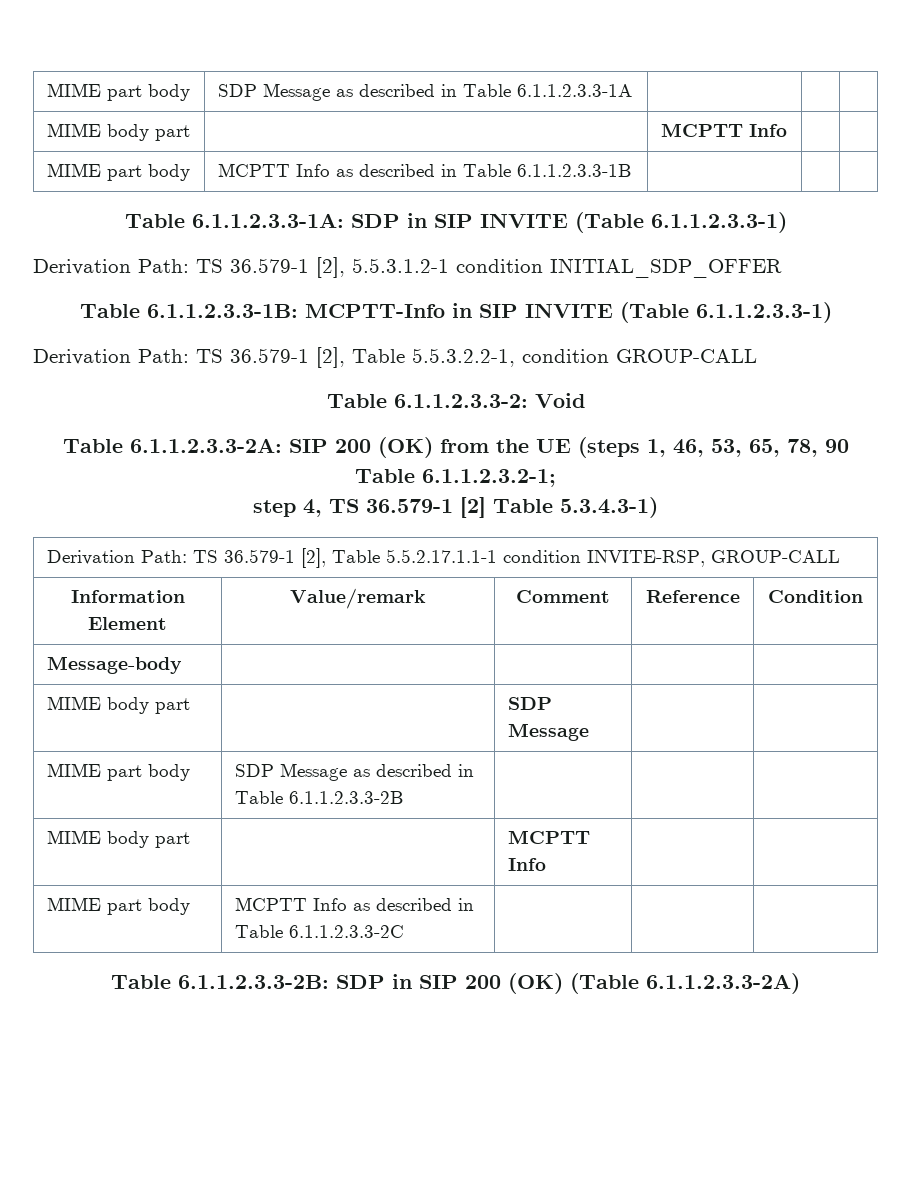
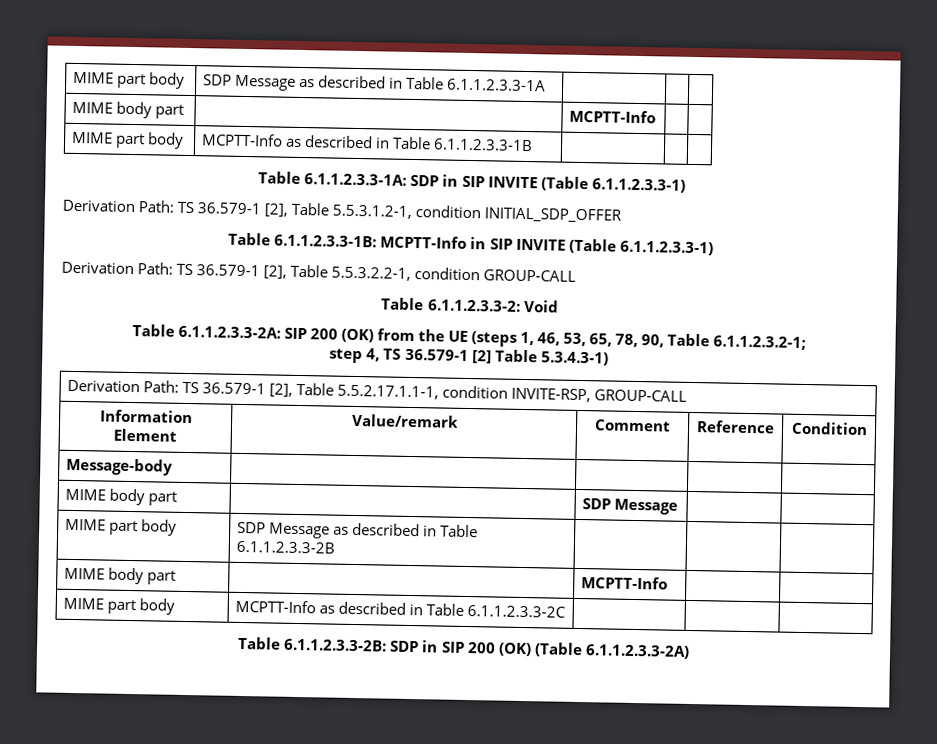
[660,123,787,137] [46,163,190,181] [217,163,330,177] MCPTT Info | | // MIME part body | MCPTT Info -> [569,109,657,124] [72,131,185,149] [201,133,284,147] MCPTT-Info | | // MIME part body | MCPTT-Info
[352,258,449,273] 5.5.3.1.2-1 -> [291,202,413,219] Table 5.5.3.1.2-1,
[824,439,849,453] 90 -> [641,334,665,348] 90,
[385,549,497,563] 5.5.2.17.1.1-1 -> [337,384,440,400] 5.5.2.17.1.1-1,
[507,830,590,844] [507,858,546,871] [46,897,190,915] [234,897,347,911] MCPTT Info | | // MIME part body | MCPTT Info -> [581,576,669,590] [63,597,176,615] [235,599,317,614] MCPTT-Info | | // MIME part body | MCPTT-Info

